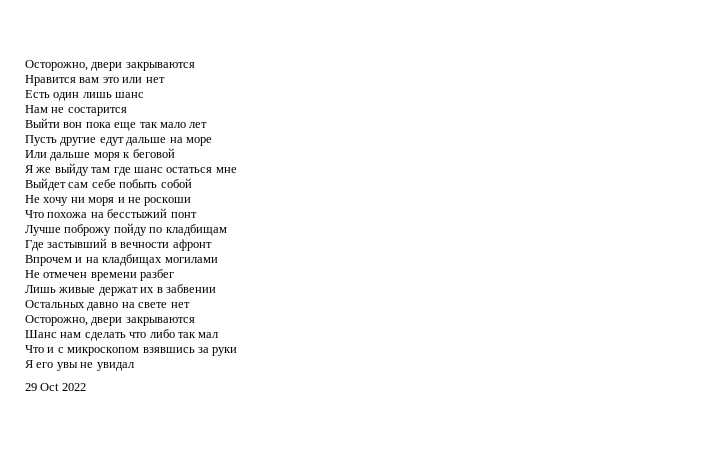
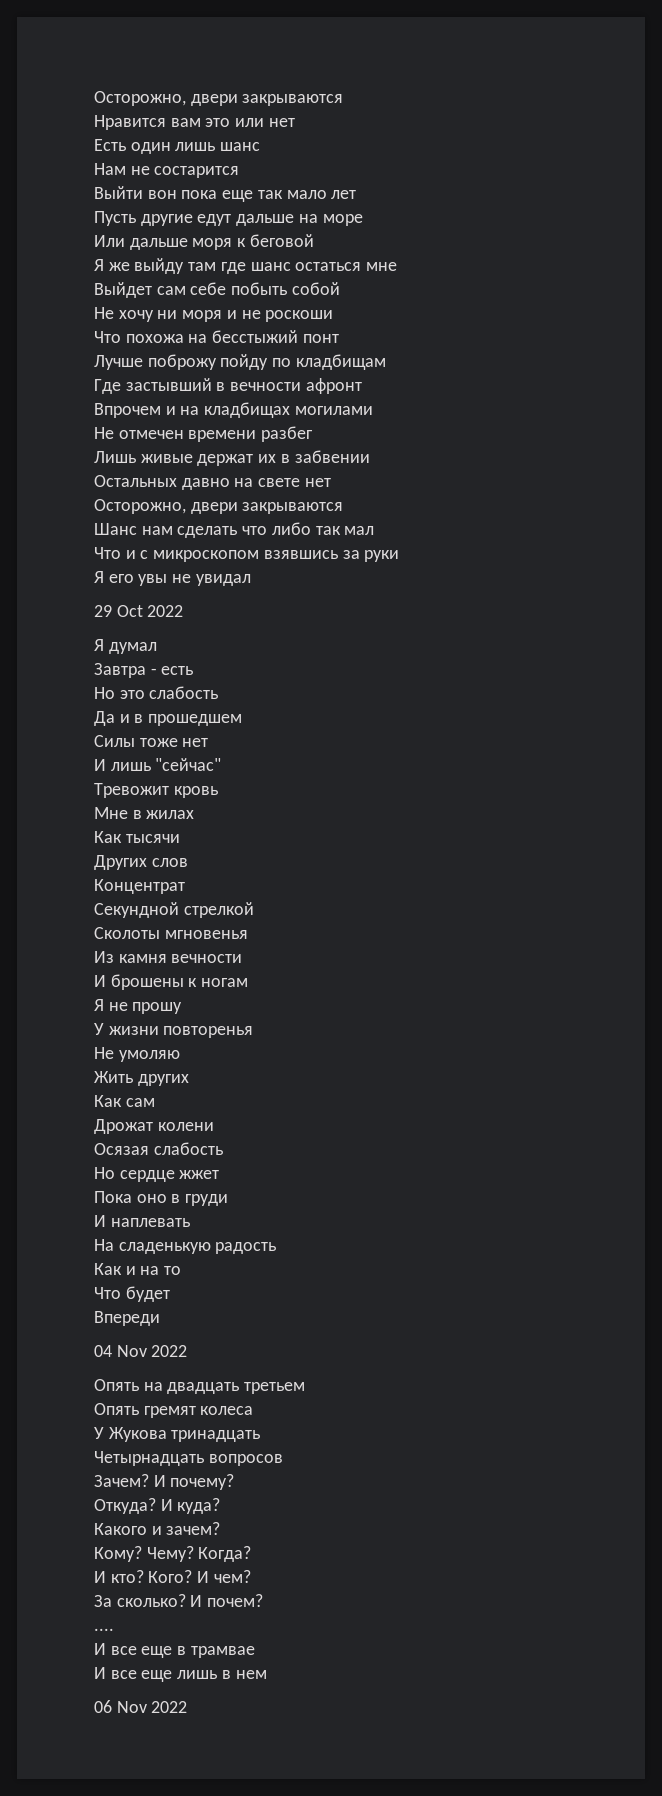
(86, 387) none -> [94,639,157,654] [94,663,194,678] [94,686,219,699] [94,711,243,726] [94,735,209,747] [94,758,222,771] [94,783,218,798] [94,807,195,819] [94,831,180,843] [94,855,188,870] [94,879,185,894] [94,902,254,918] [94,927,248,939] [94,951,243,963] [94,974,249,990] [94,999,183,1014] [94,1023,254,1038] [94,1047,180,1062] [94,1071,189,1086] [94,1095,155,1107] [94,1119,214,1134] [94,1142,223,1155] [94,1167,220,1182] [94,1191,229,1206] [94,1215,190,1227] [94,1239,277,1254] [94,1263,182,1275] [94,1286,170,1302] [94,1311,160,1326] [94,1345,188,1357] [94,1379,306,1394] [94,1403,254,1418] [94,1427,261,1442] [94,1451,283,1466] [94,1474,235,1490] [94,1498,221,1514] [94,1522,221,1535] [94,1546,252,1562] [94,1570,251,1583] [94,1594,264,1607] [94,1628,114,1631] [94,1643,255,1658] [94,1667,267,1682] [94,1700,188,1713] // Я думал // Завтра - есть // Но это слабость // Да и в прошедшем // Силы тоже нет // И лишь "сейчас" // Тревожит кровь // Мне в жилах // Как тысячи // Других слов // Концентрат // Секундной стрелкой // Сколоты мгновенья // Из камня вечности // И брошены к ногам // Я не прошу // У жизни повторенья // Не умоляю // Жить других // Как сам // Дрожат колени // Осязая слабость // Но сердце жжет // Пока оно в груди // И наплевать // На сладенькую радость // Как и на то // Что будет // Впереди // 04 Nov 2022 // Опять на двадцать третьем // Опять гремят колеса // У Жукова тринадцать // Четырнадцать вопросов // Зачем? И почему? // Откуда? И куда? // Какого и зачем? // Кому? Чему? Когда? // И кто? Кого? И чем? // За сколько? И почем? // .... // И все еще в трамвае // И все еще лишь в нем // 06 Nov 2022

